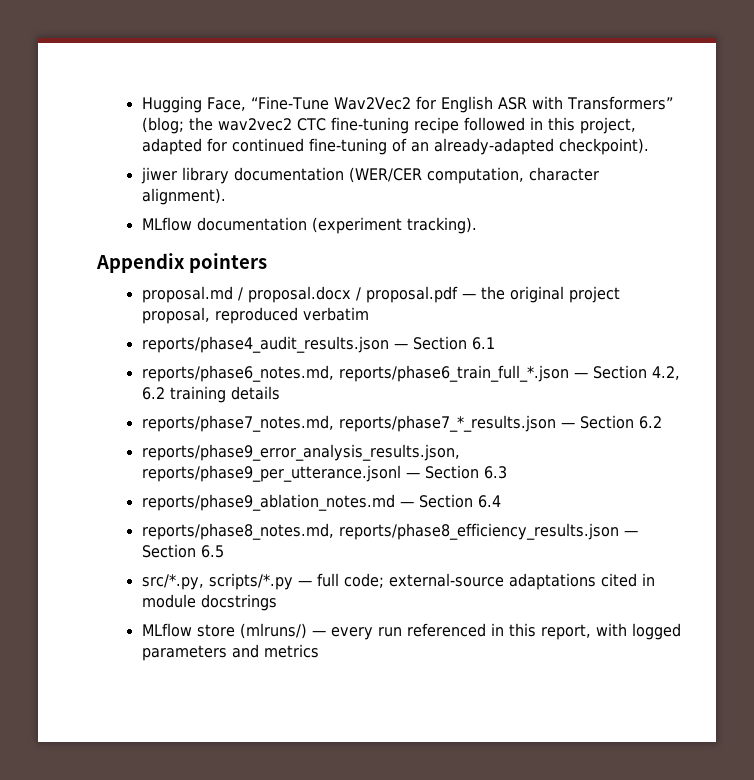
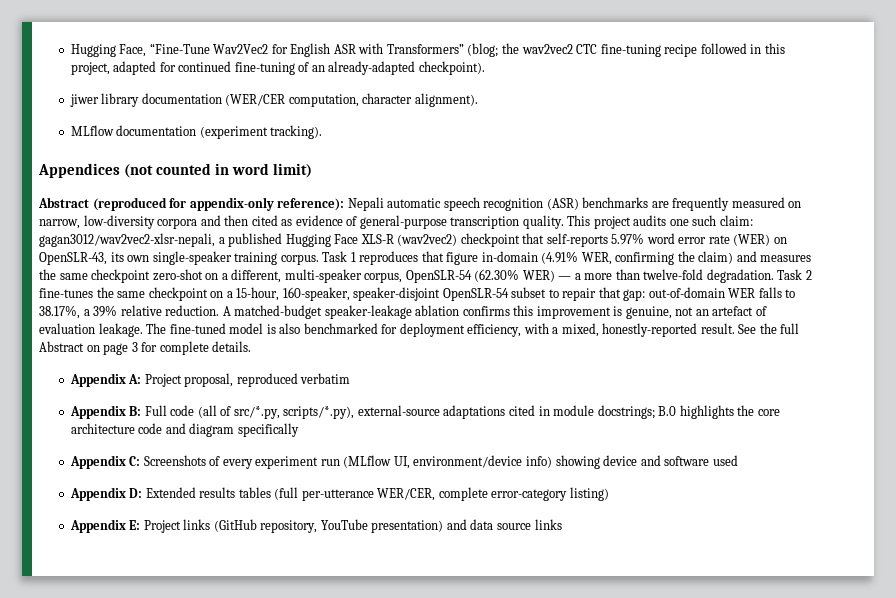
[96,253,267,273] [141,286,620,303] [141,307,369,324] [141,336,495,353] [141,365,680,382] [141,386,280,403] [141,415,662,432] [141,444,460,461] [141,465,507,482] [141,494,501,511] [141,523,638,540] [141,544,224,558] [141,573,384,590] Appendix pointers // proposal.md / proposal.docx / proposal.pdf — the original project proposal, reproduced verbatim // reports/phase4_audit_results.json — Section 6.1 // reports/phase6_notes.md, reports/phase6_train_full_*.json — Section 4.2, 6.2 training details // reports/phase7_notes.md, reports/phase7_*_results.json — Section 6.2 // reports/phase9_error_analysis_results.json, reports/phase9_per_utterance.jsonl — Section 6.3 // reports/phase9_ablation_notes.md — Section 6.4 // reports/phase8_notes.md, reports/phase8_efficiency_results.json — Section 6.5 // src/*.py, scripts/*.py — full code; -> [38,163,313,178] [38,197,802,211] [39,215,753,229] [39,233,787,247] [39,251,812,265] [39,269,812,283] [39,287,796,301] [39,305,767,319] [39,323,800,337] [39,341,252,355] [69,373,351,387] [69,405,355,419] Appendices (not counted in word limit) // Abstract (reproduced for appendix-only reference): Nepali automatic speech recognition (ASR) benchmarks are frequently measured on narrow, low-diversity corpora and then cited as evidence of general-purpose transcription quality. This project audits one such claim: gagan3012/wav2vec2-xlsr-nepali, a published Hugging Face XLS-R (wav2vec2) checkpoint that self-reports 5.97% word error rate (WER) on OpenSLR-43, its own single-speaker training corpus. Task 1 reproduces that figure in-domain (4.91% WER, confirming the claim) and measures the same checkpoint zero-shot on a different, multi-speaker corpus, OpenSLR-54 (62.30% WER) — a more than twelve-fold degradation. Task 2 fine-tunes the same checkpoint on a 15-hour, 160-speaker, speaker-disjoint OpenSLR-54 subset to repair that gap: out-of-domain WER falls to 38.17%, a 39% relative reduction. A matched-budget speaker-leakage ablation confirms this improvement is genuine, not an artefact of evaluation leakage. The fine-tuned model is also benchmarked for deployment efficiency, with a mixed, honestly-reported result. See the full Abstract on page 3 for complete details. // Appendix A: Project proposal, reproduced verbatim // Appendix B: Full code (all of src/*.py, scripts/*.py),
[200,594,277,611] [141,623,681,640] [141,644,319,661] docstrings // MLflow store (mlruns/) — every run referenced in this report, with logged parameters and metrics -> [597,405,780,419] [70,423,299,437] [69,455,738,469] [69,487,609,501] [69,519,562,533] docstrings; B.0 highlights the core architecture code and diagram specifically // Appendix C: Screenshots of every experiment run (MLflow UI, environment/device info) showing device and software used // Appendix D: Extended results tables (full per-utterance WER/CER, complete error-category listing) // Appendix E: Project links (GitHub repository, YouTube presentation) and data source links

